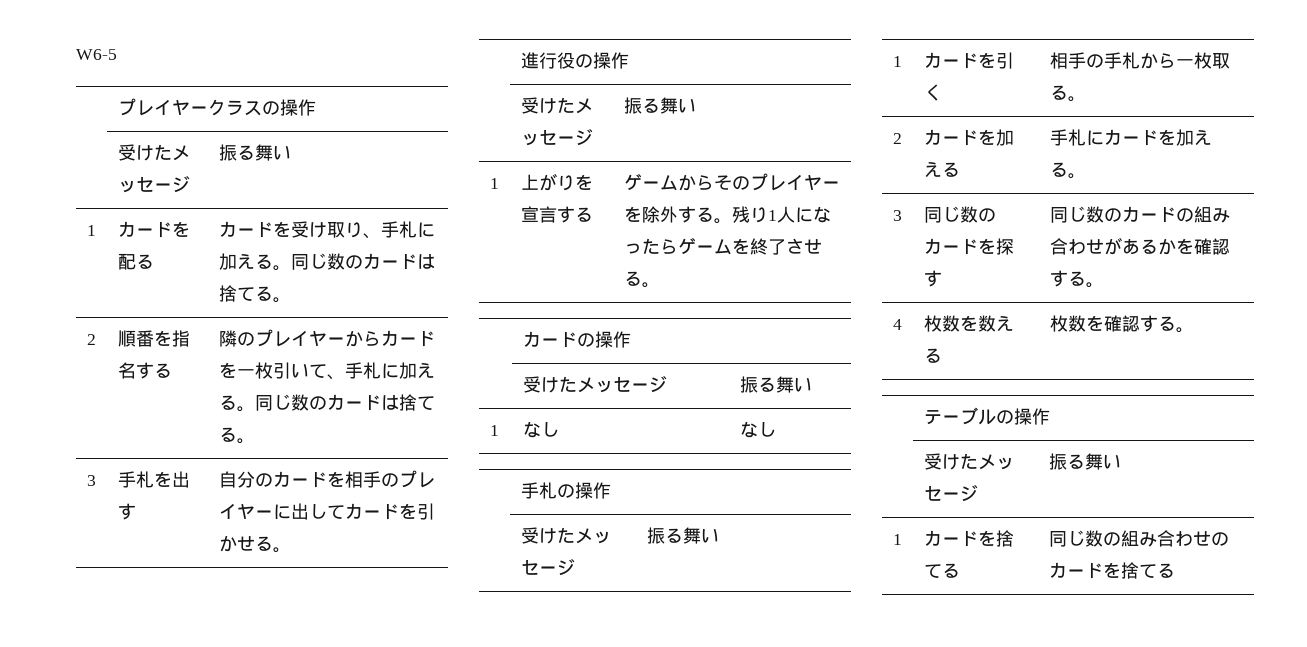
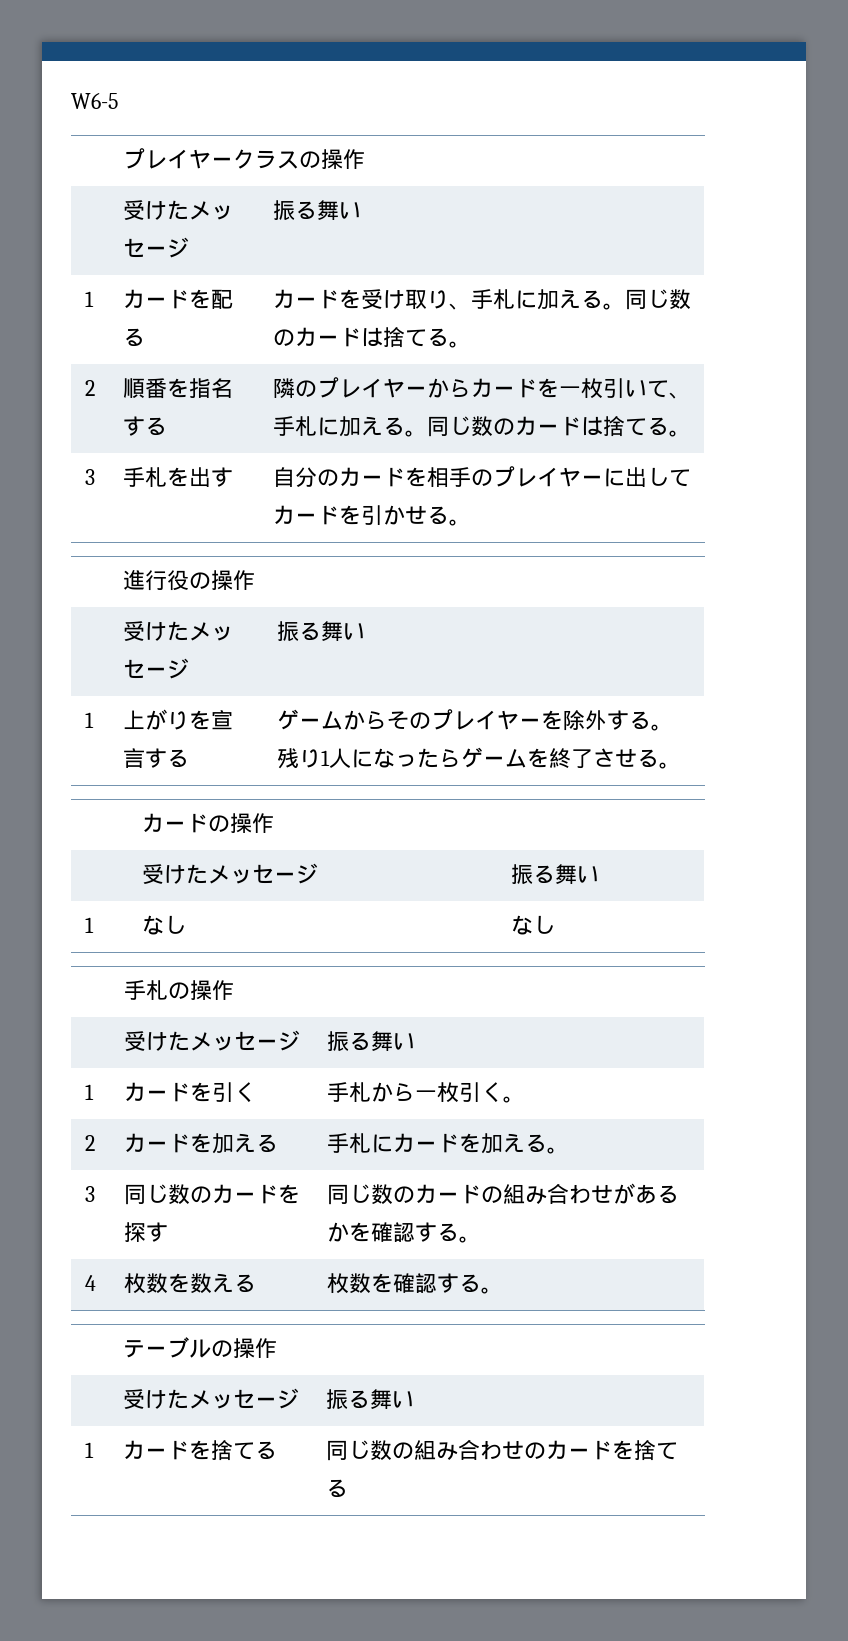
[1049,52,1104,69] 相手の -> (256, 1092) none
[1211,53,1230,69] [1049,85,1068,100] 取る -> [458,1082,503,1103] 引く

